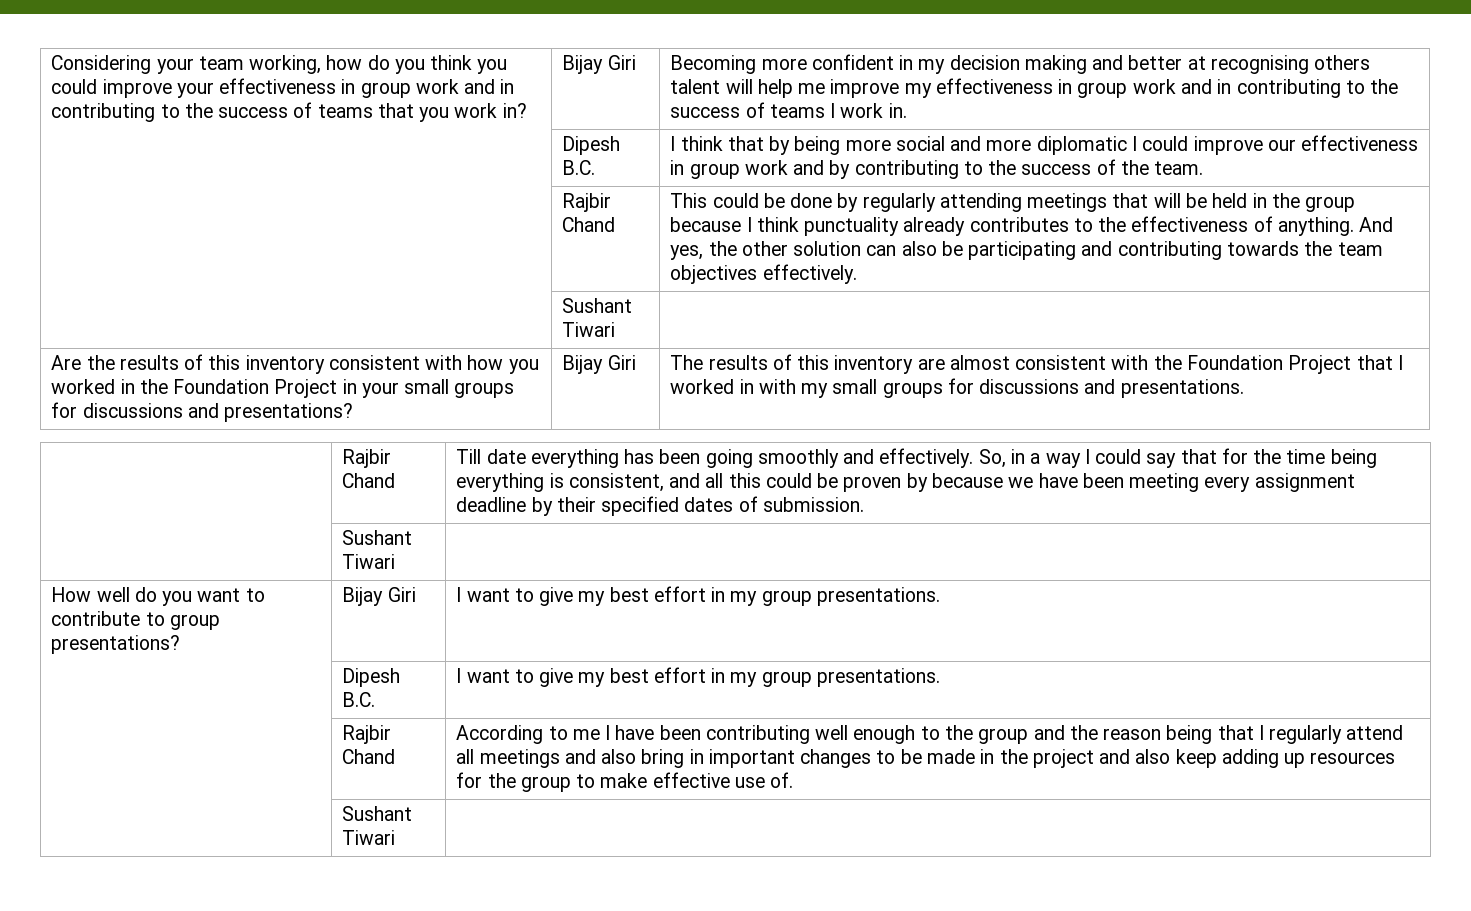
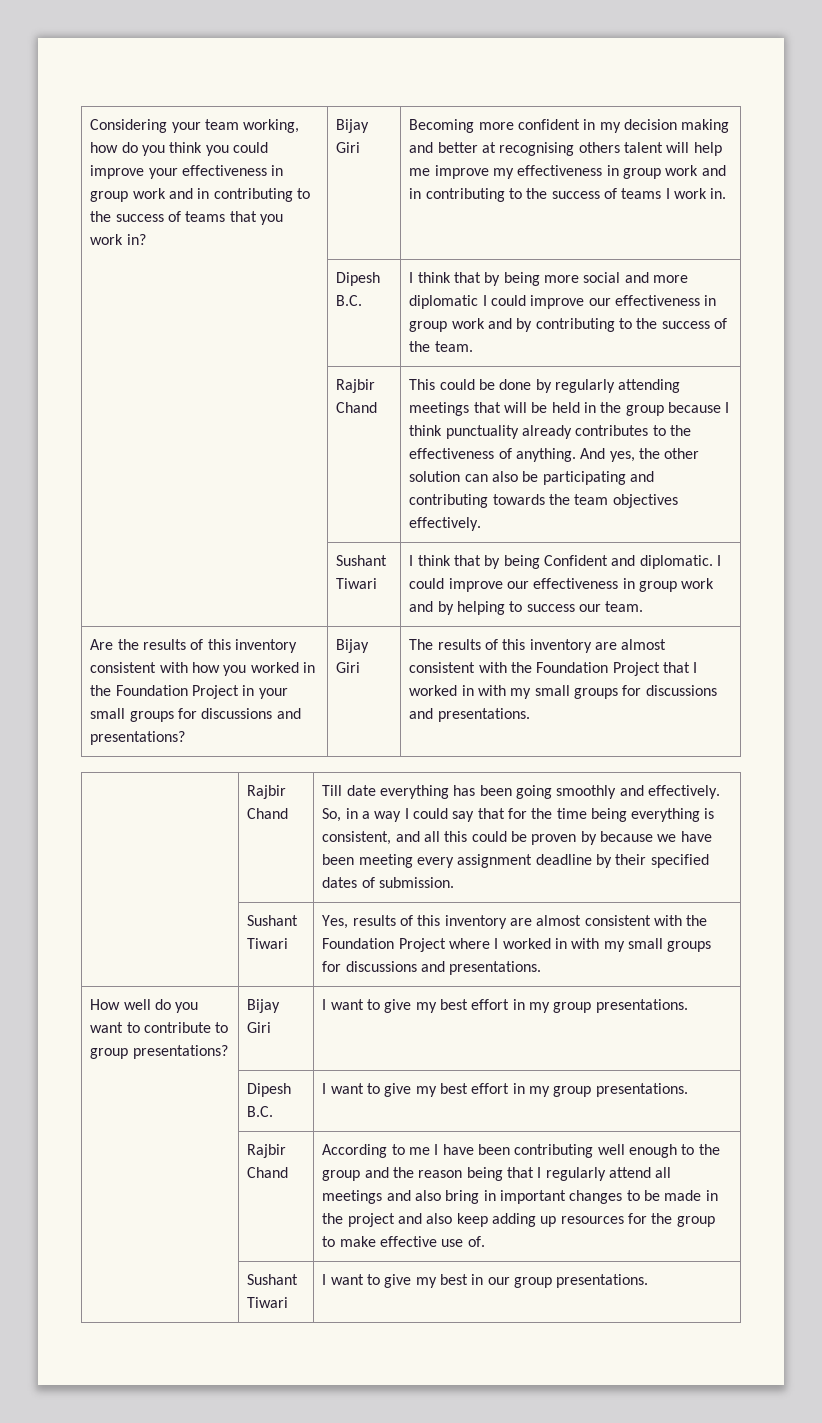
(616, 329) none -> [409,555,721,569] [409,578,715,592] [409,601,644,615] I think that by being Confident and diplomatic. I could improve our effectiveness in group work and by helping to success our team.
(396, 561) none -> [322,915,708,929] [322,938,712,952] [322,961,542,975] Yes, results of this inventory are almost consistent with the Foundation Project where I worked in with my small groups for discussions and presentations.
(396, 837) none -> [322,1274,649,1288] I want to give my best in our group presentations.

